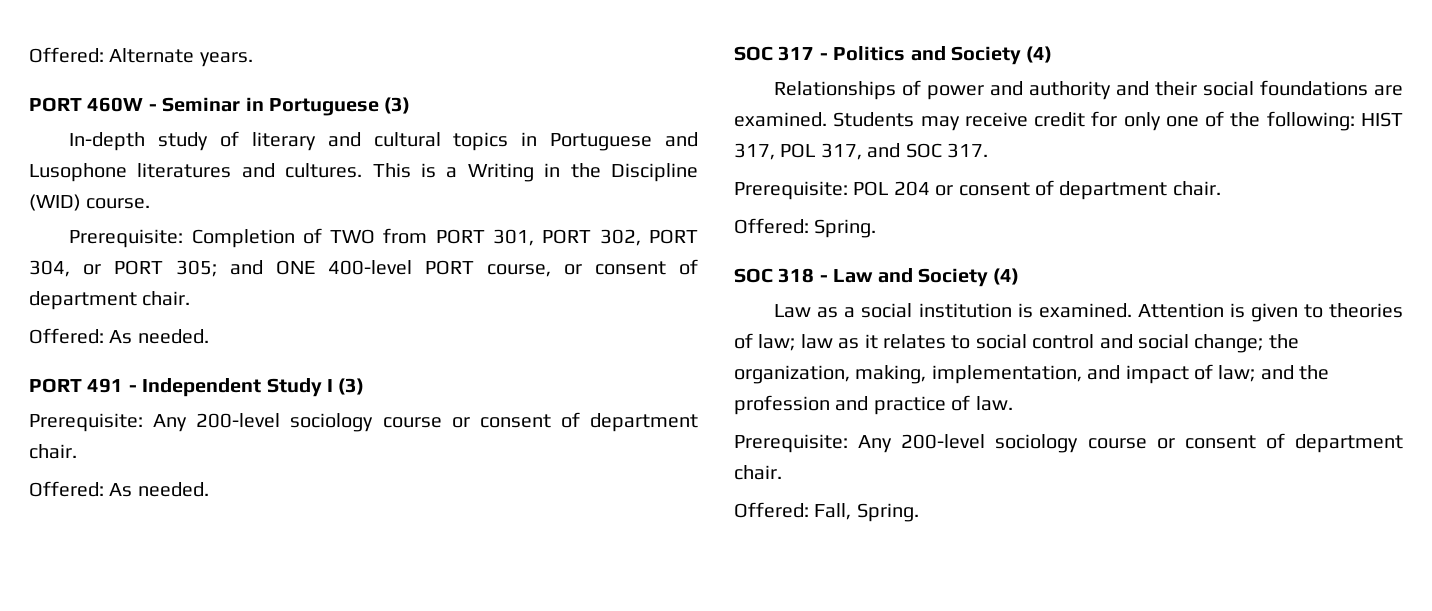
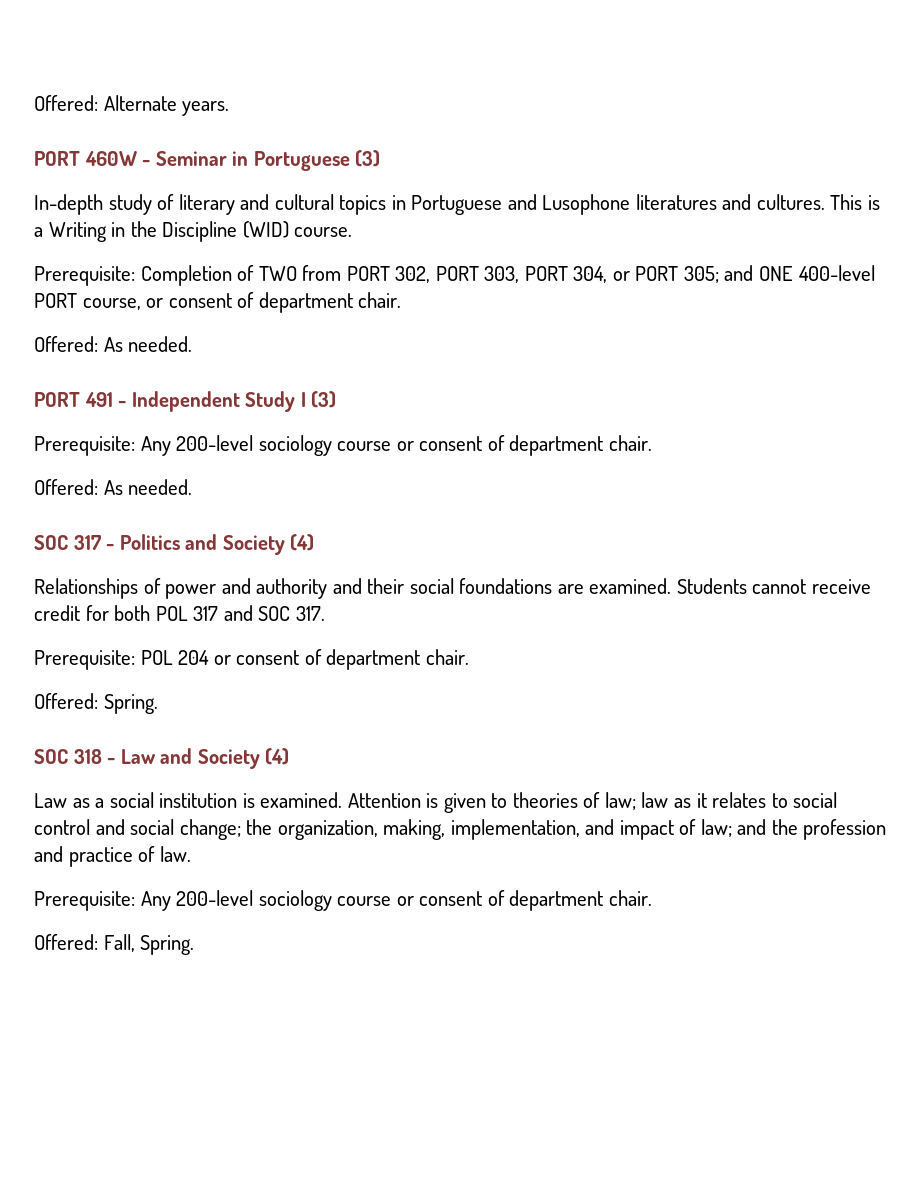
[493,229,641,246] 301, PORT 302, -> [395,266,520,283] 302, PORT 303,
[920,116,960,131] may -> [752,579,807,594] cannot
[1123,111,1403,131] [734,143,862,160] only one of the following: HIST 317, POL 317, -> [114,605,219,621] both POL 317

